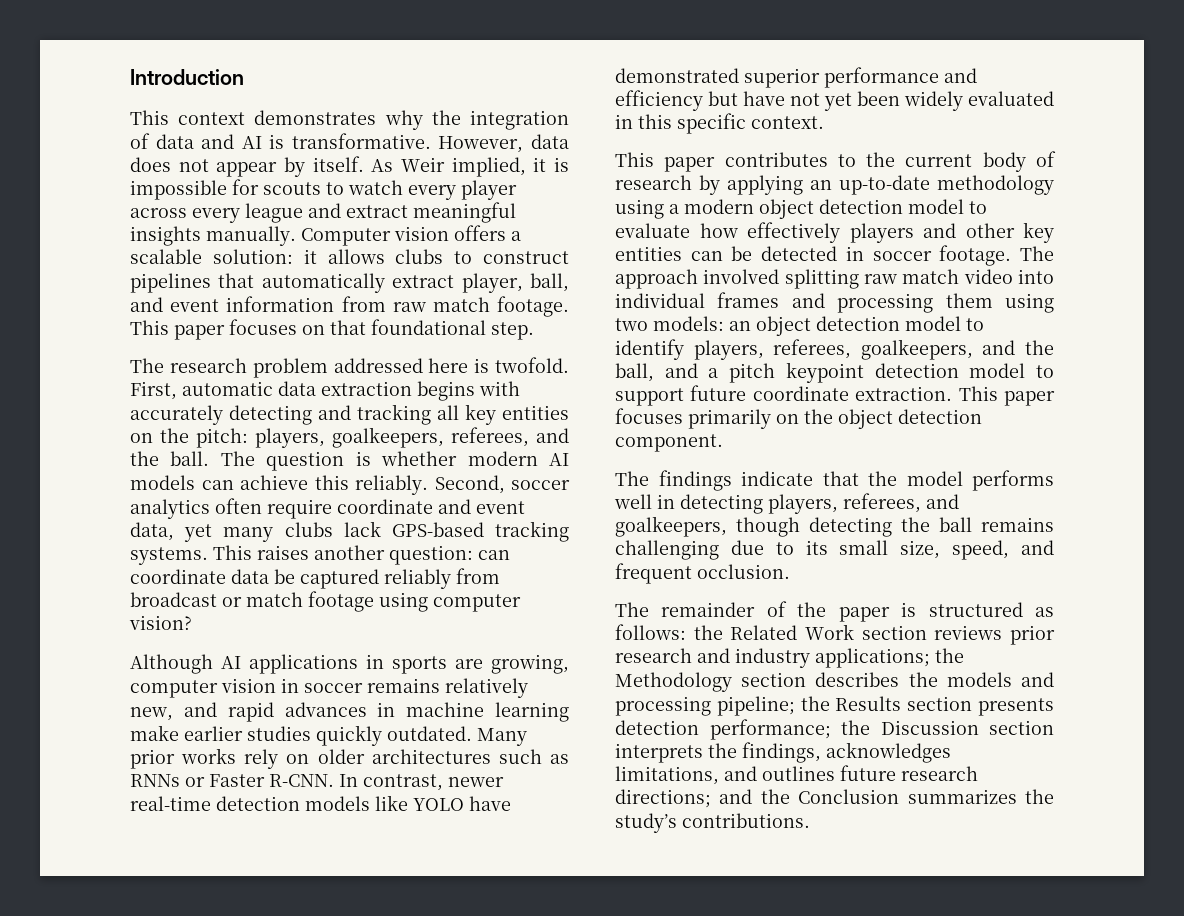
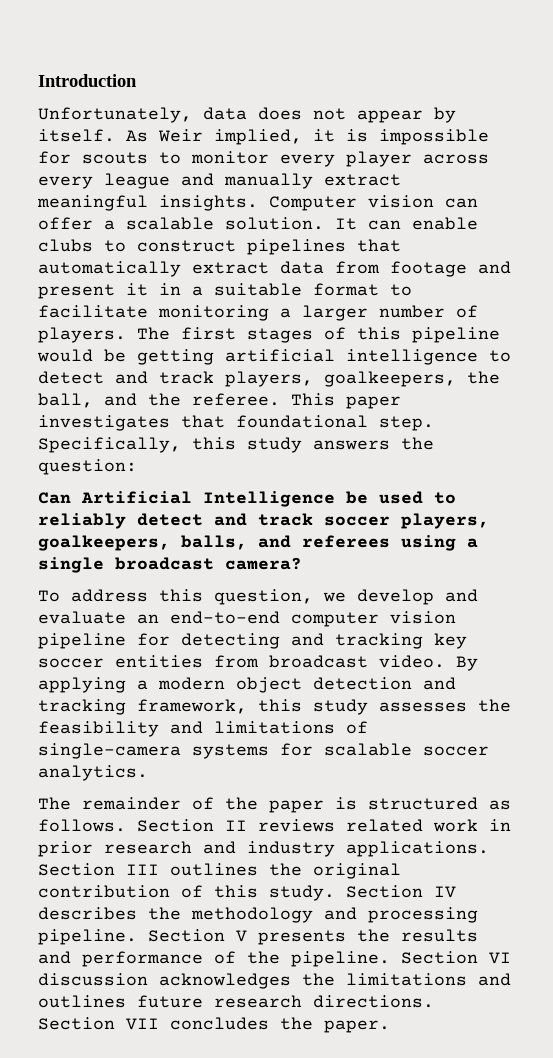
[130,110,569,130] [130,133,524,153] This context demonstrates why the integration of data and AI is transformative. However, -> [38,107,192,123] Unfortunately,
[348,180,403,195] watch -> [191,151,269,164] monitor
(341, 210) none -> [224,173,313,189] manually
[130,225,521,246] [130,249,385,264] insights manually. Computer vision offers a scalable solution: it allows -> [159,195,478,211] [38,217,478,230] insights. Computer vision can offer a scalable solution. It can enable
[461,273,569,293] [130,296,569,317] [130,319,534,340] [130,357,569,378] [130,381,520,401] [130,404,569,425] [130,427,569,448] [130,451,569,471] [130,475,570,495] [130,498,525,519] [130,521,569,542] [130,545,510,565] [130,568,500,589] [130,591,521,612] [129,615,192,630] [130,654,569,674] [130,678,528,698] [130,702,569,722] [130,725,527,746] [130,748,569,769] [130,774,504,791] [130,795,511,811] [615,67,977,88] [615,90,1054,111] [615,113,824,134] [615,151,1056,172] [615,175,1054,195] [615,199,987,219] [615,222,1054,243] [615,245,1054,266] [615,269,1054,289] [615,292,1054,313] [615,316,984,336] [615,339,1054,360] [615,362,1054,383] [615,385,1055,406] [615,408,982,429] [615,434,723,452] [615,470,1054,491] [614,493,959,514] [615,516,1054,537] [615,540,1054,560] [615,563,790,584] player, ball, and event information from raw match footage. This paper focuses on that foundational step. // The research problem addressed here is twofold. First, automatic data extraction begins with accurately detecting and tracking all key entities on the pitch: players, goalkeepers, referees, and the ball. The question is whether modern AI models can achieve this reliably. Second, soccer analytics often require coordinate and event data, yet many clubs lack GPS-based tracking systems. This raises another question: can coordinate data be captured reliably from broadcast or match footage using computer vision? // Although AI applications in sports are growing, computer vision in soccer remains relatively new, and rapid advances in machine learning make earlier studies quickly outdated. Many prior works rely on older architectures such as RNNs or Faster R-CNN. In contrast, newer real-time detection models like YOLO have demonstrated superior performance and efficiency but have not yet been widely evaluated in this specific context. // This paper contributes to the current body of research by applying an up-to-date methodology using a modern object detection model to evaluate how effectively players and other key entities can be detected in soccer footage. The approach involved splitting raw match video into individual frames and processing them using two models: an object detection model to identify players, referees, goalkeepers, and the ball, and a pitch keypoint detection model to support future coordinate extraction. This paper focuses primarily on the object detection component. // The findings indicate that the model performs well in detecting players, referees, and goalkeepers, though detecting the ball remains challenging due to its small size, speed, and frequent occlusion. -> [280,261,511,277] [38,283,412,299] [38,305,478,321] [38,327,500,343] [37,349,511,365] [38,371,500,387] [38,393,401,409] [38,415,434,431] [38,437,434,453] [38,459,137,475] [38,491,456,507] [38,513,489,529] [38,535,478,551] [38,557,302,573] [38,589,478,605] [38,611,456,627] [38,633,467,649] [38,655,478,671] [38,677,456,693] [38,699,511,715] [38,721,368,737] [38,743,489,759] [38,765,148,781] data from footage and present it in a suitable format to facilitate monitoring a larger number of players. The first stages of this pipeline would be getting artificial intelligence to detect and track players, goalkeepers, the ball, and the referee. This paper investigates that foundational step. Specifically, this study answers the question: // Can Artificial Intelligence be used to reliably detect and track soccer players, goalkeepers, balls, and referees using a single broadcast camera? // To address this question, we develop and evaluate an end-to-end computer vision pipeline for detecting and tracking key soccer entities from broadcast video. By applying a modern object detection and tracking framework, this study assesses the feasibility and limitations of single-camera systems for scalable soccer analytics.
[615,624,1055,645] [615,648,964,668] [615,672,807,692] follows: the Related Work section reviews prior research and industry applications; the Methodology section -> [38,819,511,832] [38,841,489,857] [38,863,401,879] [38,885,456,901] follows. Section II reviews related work in prior research and industry applications. Section III outlines the original contribution of this study. Section IV
[946,672,1054,687] [615,696,1054,716] [615,719,1054,740] [615,742,951,763] [615,765,978,785] [615,789,1054,808] [615,813,810,833] models and processing pipeline; the Results section presents detection performance; the Discussion section interprets the findings, acknowledges limitations, and outlines future research directions; and the Conclusion summarizes the study’s contributions. -> [191,907,478,923] [38,929,478,945] [38,951,511,967] [38,973,511,989] [38,995,434,1008] [38,1017,390,1033] methodology and processing pipeline. Section V presents the results and performance of the pipeline. Section VI discussion acknowledges the limitations and outlines future research directions. Section VII concludes the paper.

